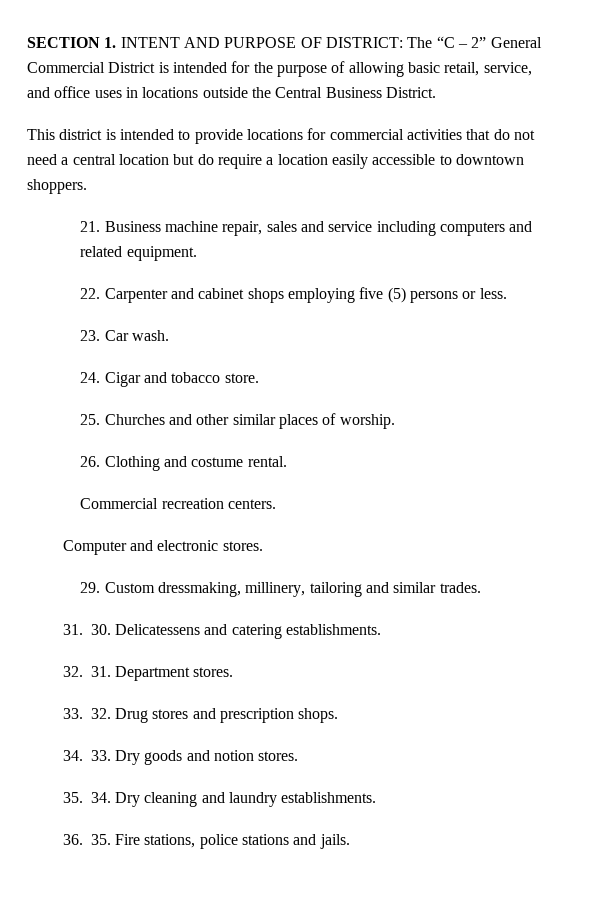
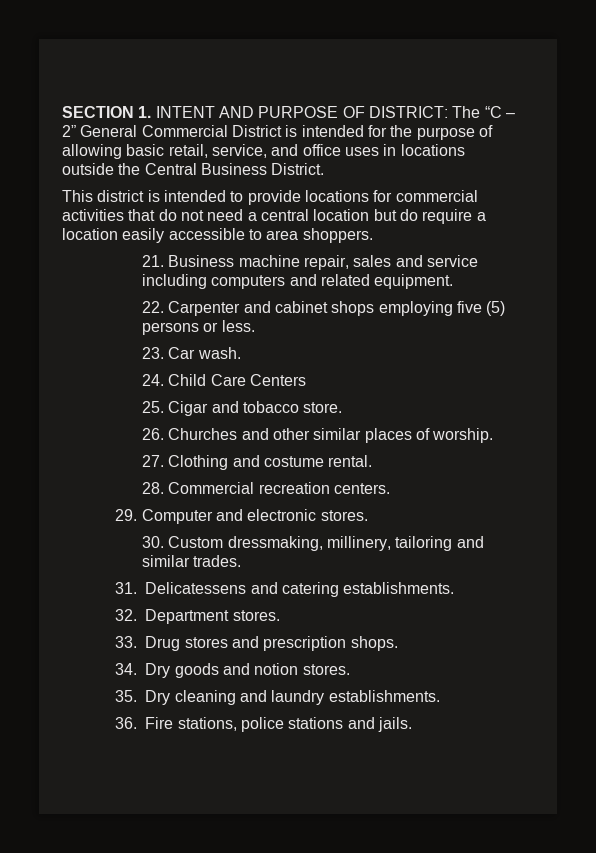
[455,154,524,165] downtown -> [266,230,299,240] area
(101, 377) none -> [168,374,307,386] [142,401,165,413] Child Care Centers // 25.
[80,414,101,425] 25. -> [142,428,165,440] 26.
[80,456,101,467] 26. -> [142,455,165,467] 27.
(287, 461) none -> [142,482,165,494] 28.
(277, 504) none -> [115,509,138,521] 29.
[80,582,101,593] 29. -> [142,536,165,548] 30.
[90,624,111,635] 30. -> (138, 588) none
[90,666,111,677] 31. -> (138, 615) none
[90,708,111,719] 32. -> (138, 642) none
[90,750,111,761] 33. -> (138, 669) none
[90,792,111,803] 34. -> (138, 696) none
[90,834,111,845] 35. -> (138, 723) none

